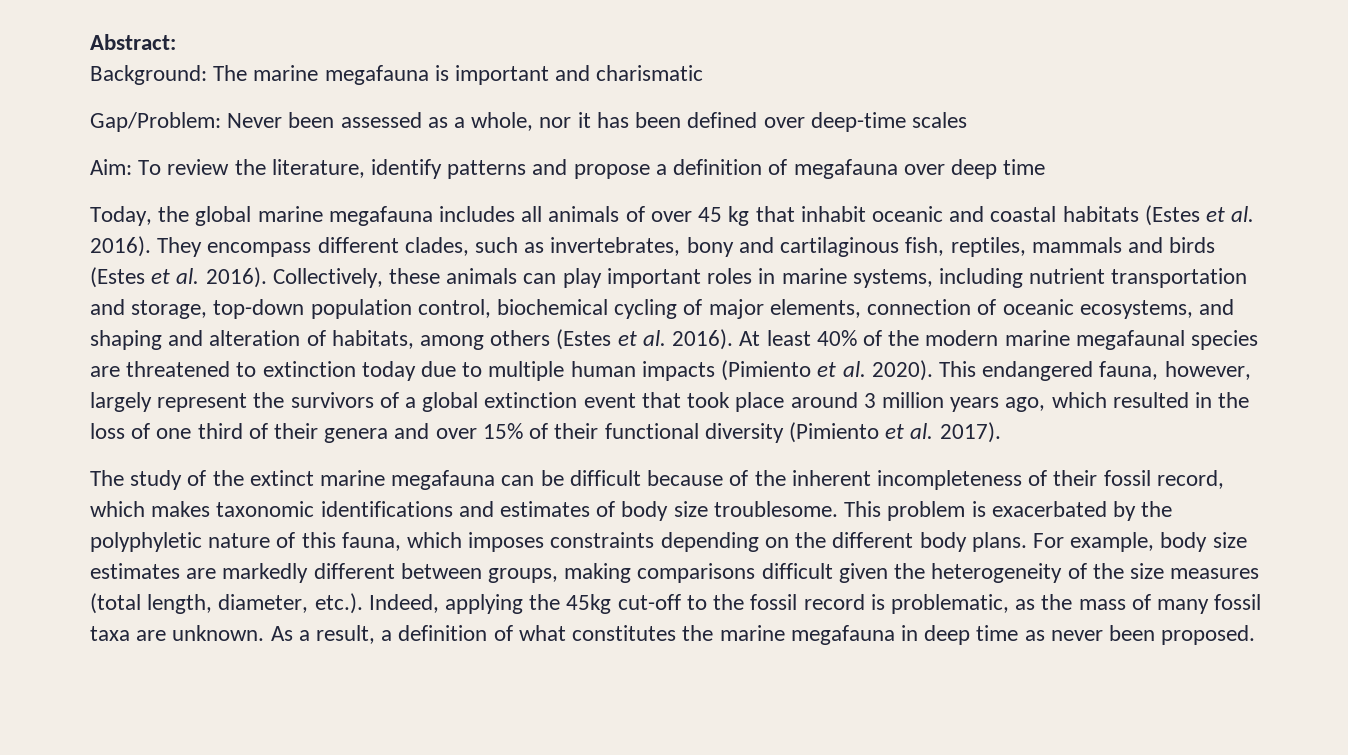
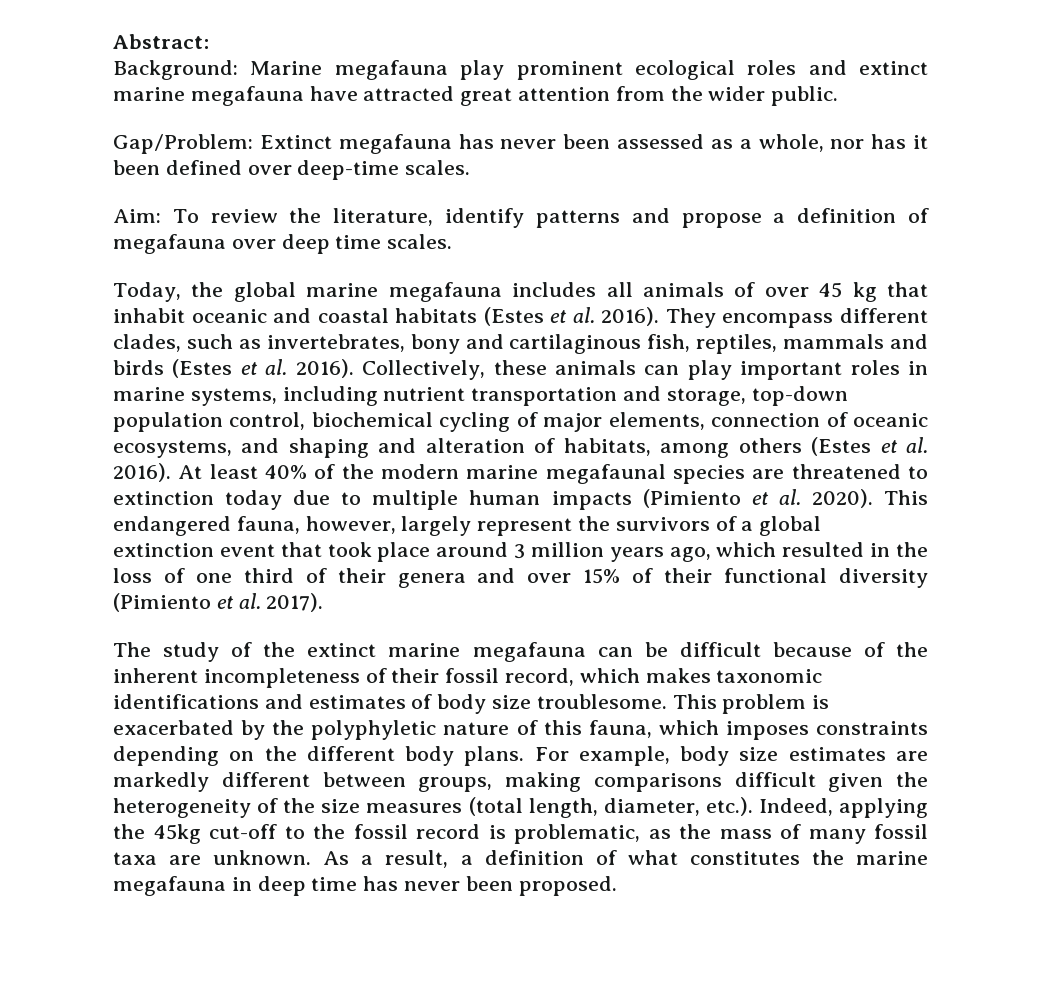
[213,65,704,85] [90,112,283,132] The marine megafauna is important and charismatic // Gap/Problem: Never -> [250,60,928,80] [113,86,839,106] [113,134,557,154] Marine megafauna play prominent ecological roles and extinct marine megafauna have attracted great attention from the wider public. // Gap/Problem: Extinct megafauna has never
[577,112,629,128] it has -> [871,134,929,149] has it
[911,112,967,128] scales -> [405,160,471,175] scales.
(1046, 167) none -> [387,234,453,249] scales.
[1024,630,1045,641] as -> [363,876,399,891] has

